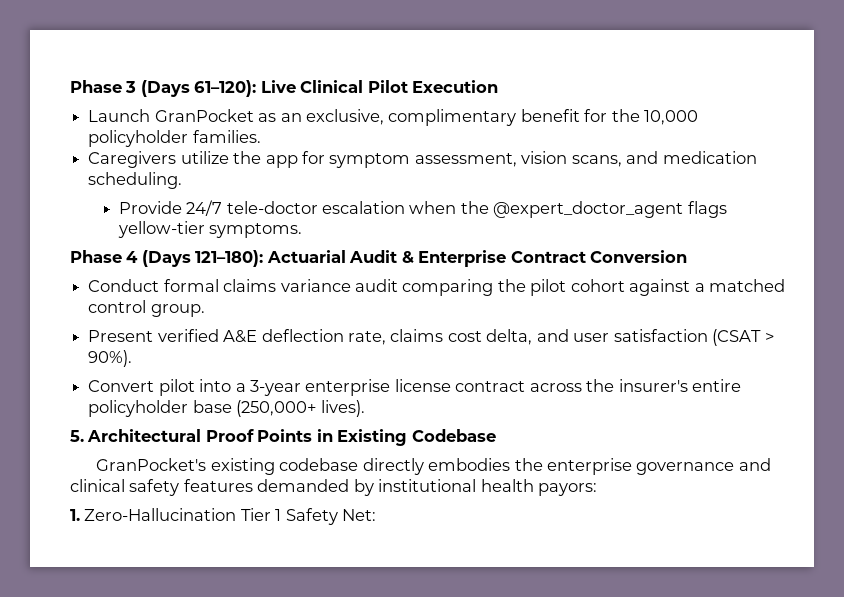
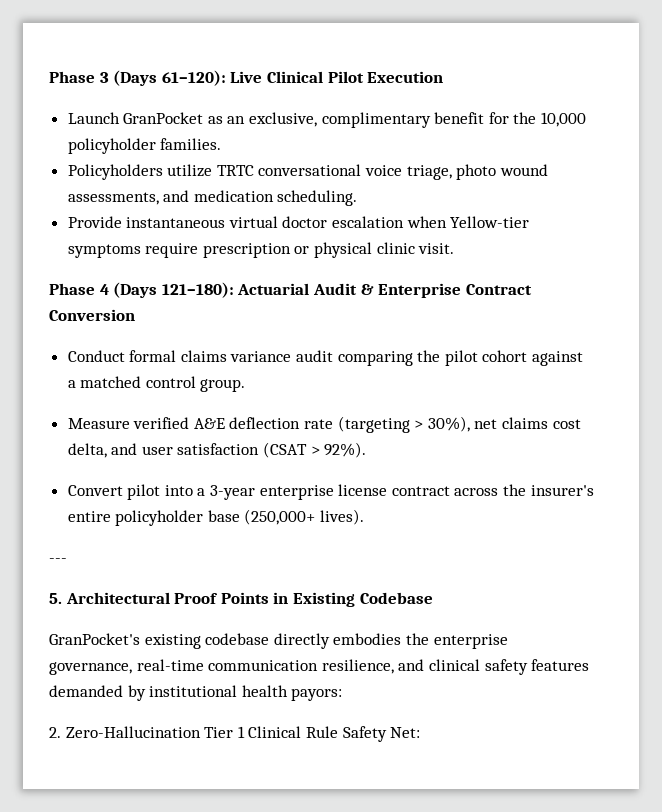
[88,151,757,168] [88,172,183,189] [118,200,727,218] [117,221,303,238] Caregivers utilize the app for symptom assessment, vision scans, and medication scheduling. // Provide 24/7 tele-doctor escalation when the @expert_doctor_agent flags yellow-tier symptoms. -> [67,164,548,180] [67,190,358,206] [67,216,530,228] [67,242,455,258] Policyholders utilize TRTC conversational voice triage, photo wound assessments, and medication scheduling. // Provide instantaneous virtual doctor escalation when Yellow-tier symptoms require prescription or physical clinic visit.
[88,330,154,342] Present -> [67,418,130,429] Measure
[347,331,386,345] rate, -> [304,416,498,433] rate (targeting > 30%), net
[88,350,133,367] 90%). -> [324,442,367,458] 92%).
(365, 408) none -> [49,558,67,563] // ---
[636,462,735,475] governance -> [49,659,394,675] governance, real-time communication resilience,
[70,509,80,521] 1. -> [49,727,61,738] 2.
(282, 515) none -> [248,726,338,738] Clinical Rule

